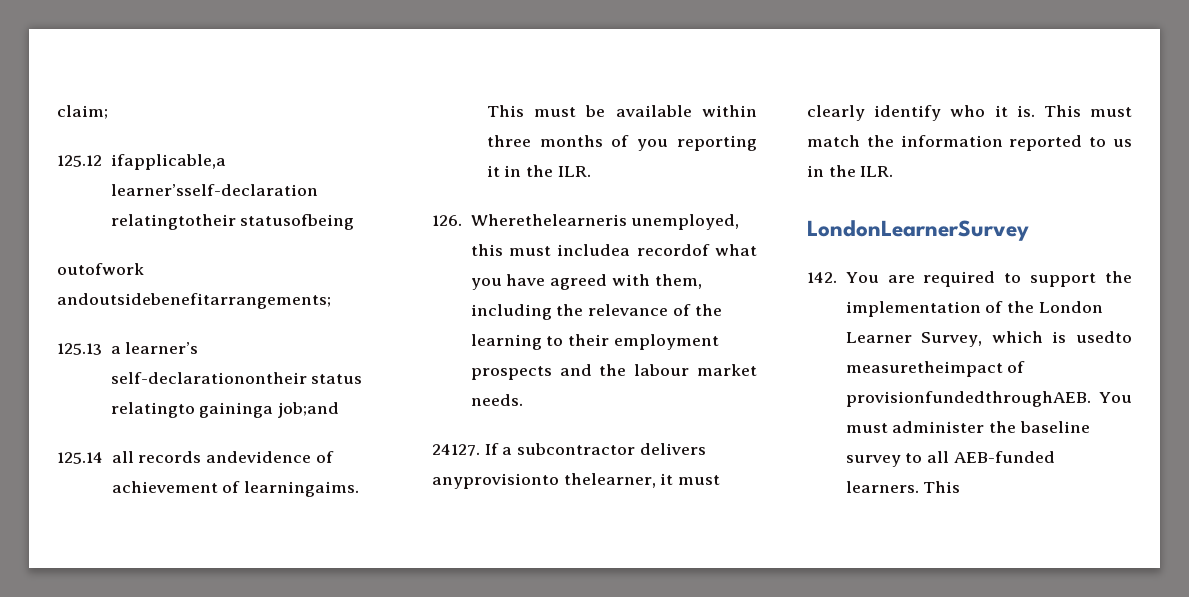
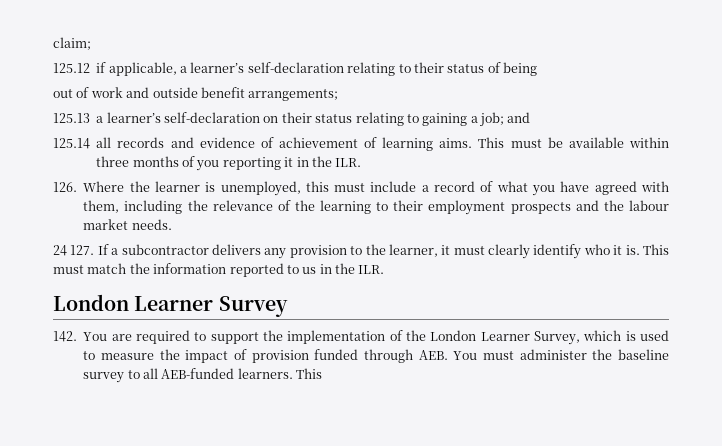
[110,154,226,170] [110,184,318,196] [110,214,355,230] [57,263,144,275] [57,293,331,309] [57,342,199,355] [110,372,363,384] [110,402,340,418] ifapplicable,a learner’sself-declaration relatingtotheir statusofbeing // outofwork andoutsidebenefitarrangements; // 125.13 a learner’s self-declarationontheir status relatingto gaininga job;and -> [96,62,537,76] [53,87,339,101] [53,112,531,127] if applicable, a learner’s self-declaration relating to their status of being // out of work and outside benefit arrangements; // 125.13 a learner’s self-declaration on their status relating to gaining a job; and
[206,451,312,463] andevidence -> [170,137,255,148] and evidence
[244,481,360,497] learningaims. -> [382,137,473,151] learning aims.
[470,214,740,230] [470,244,710,256] Wherethelearneris unemployed, this must includea recordof -> [83,181,494,196] Where the learner is unemployed, this must include a record of
[432,444,480,456] 24127. -> [53,245,95,256] 24 127.
[432,473,656,489] anyprovisionto thelearner, -> [264,244,438,259] any provision to the learner,
[807,220,1029,241] LondonLearnerSurvey -> [53,294,288,317] London Learner Survey
[1076,331,1132,343] [845,361,1026,377] [845,391,1091,407] usedto measuretheimpact of provisionfundedthroughAEB. -> [639,330,669,341] [83,349,448,363] used to measure the impact of provision funded through AEB.

